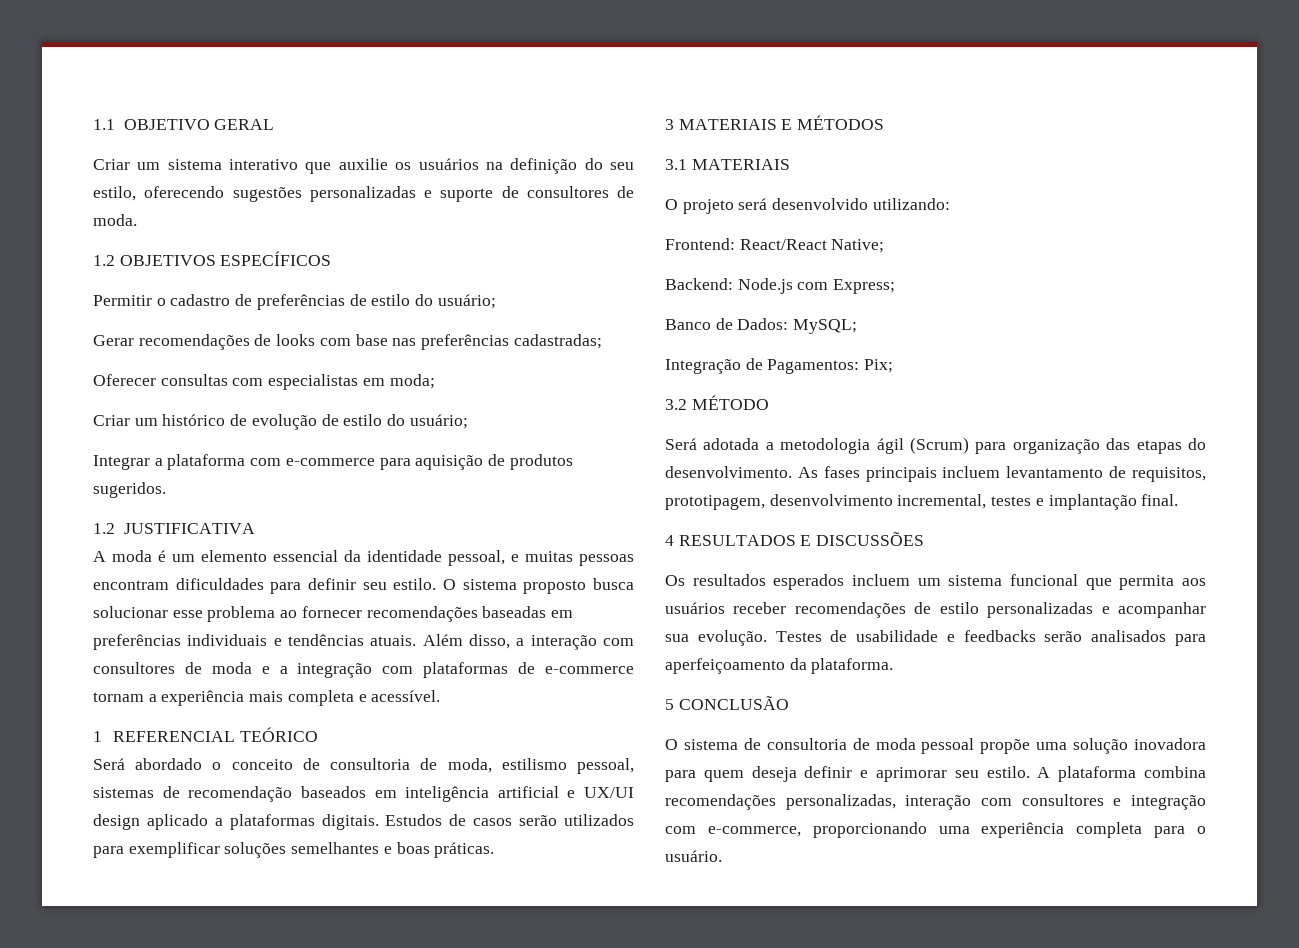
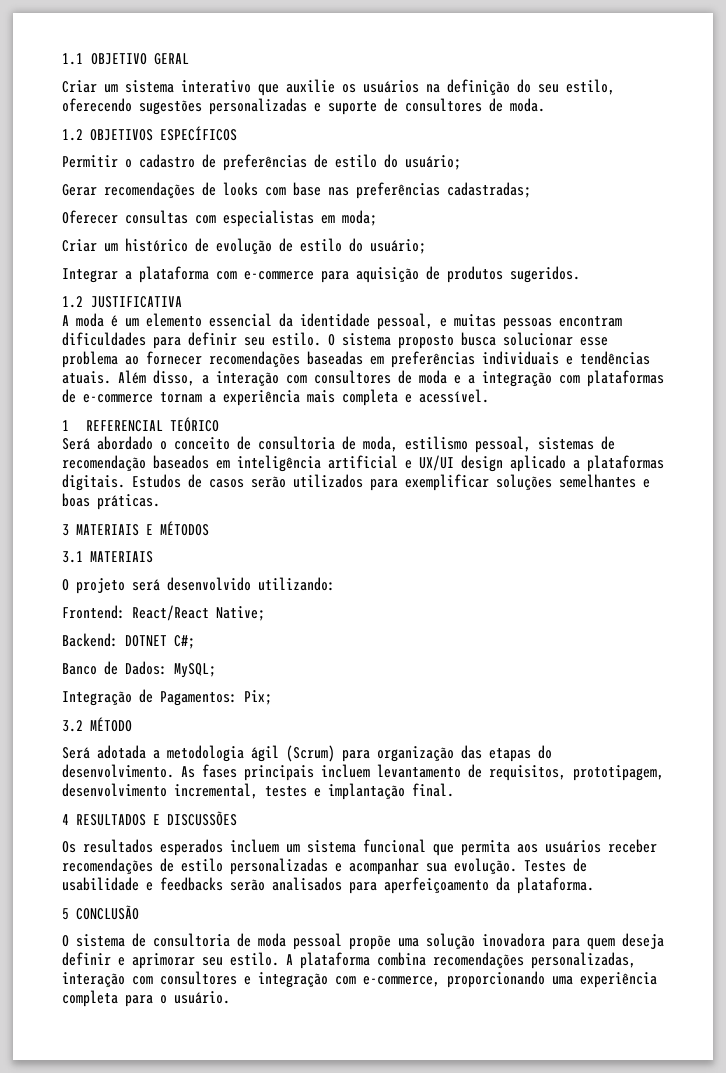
[737,278,896,294] Node.js com Express; -> [125,635,195,649] DOTNET C#;

